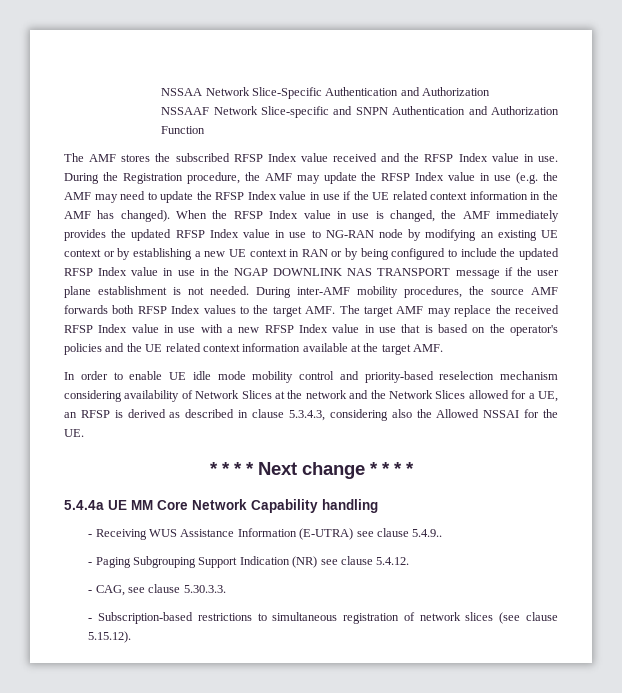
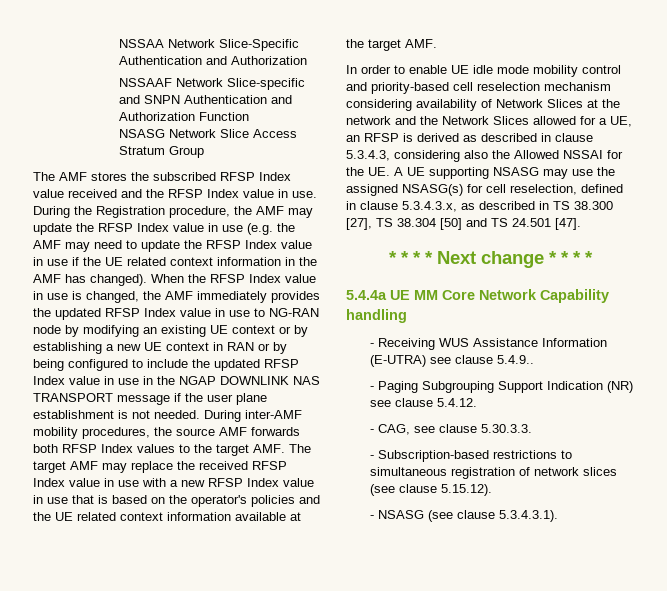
(206, 130) none -> [119,129,298,138] [119,146,205,158] // NSASG Network Slice Access Stratum Group
(434, 377) none -> [453,82,473,91] cell
(84, 433) none -> [394,167,615,179] [346,184,623,196] [346,201,613,212] [346,218,581,230] A UE supporting NSASG may use the assigned NSASG(s) for cell reselection, defined in clause 5.3.4.3.x, as described in TS 38.300 [27], TS 38.304 [50] and TS 24.501 [47].
(132, 637) none -> [370,510,559,522] // - NSASG (see clause 5.3.4.3.1).

